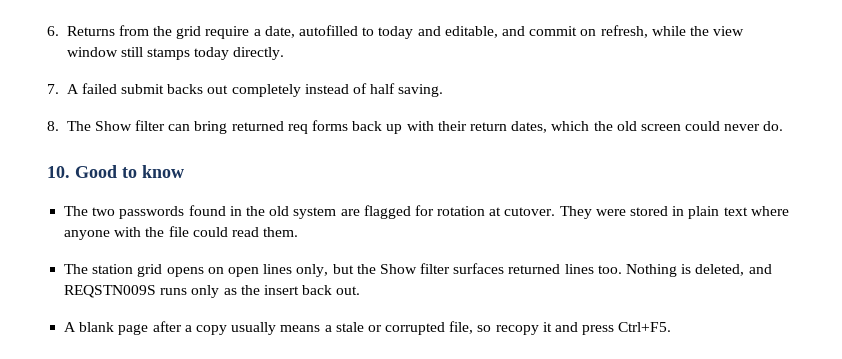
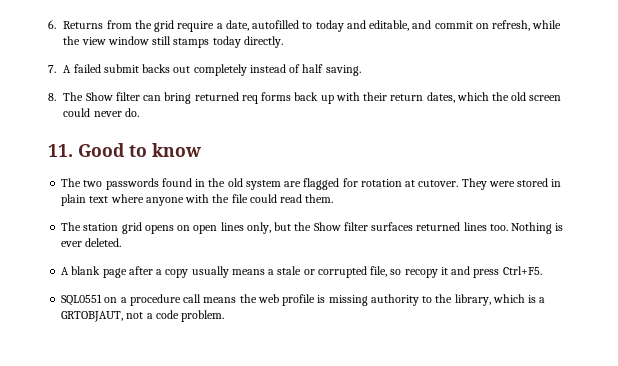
[47,166,70,178] 10. -> [48,144,73,157] 11.
[695,264,772,276] [64,285,361,298] deleted, and REQSTN009S runs only as the insert back out. -> [61,238,122,247] ever deleted.
(672, 327) none -> [61,294,546,306] [61,310,225,322] // SQL0551 on a procedure call means the web profile is missing authority to the library, which is a GRTOBJAUT, not a code problem.

